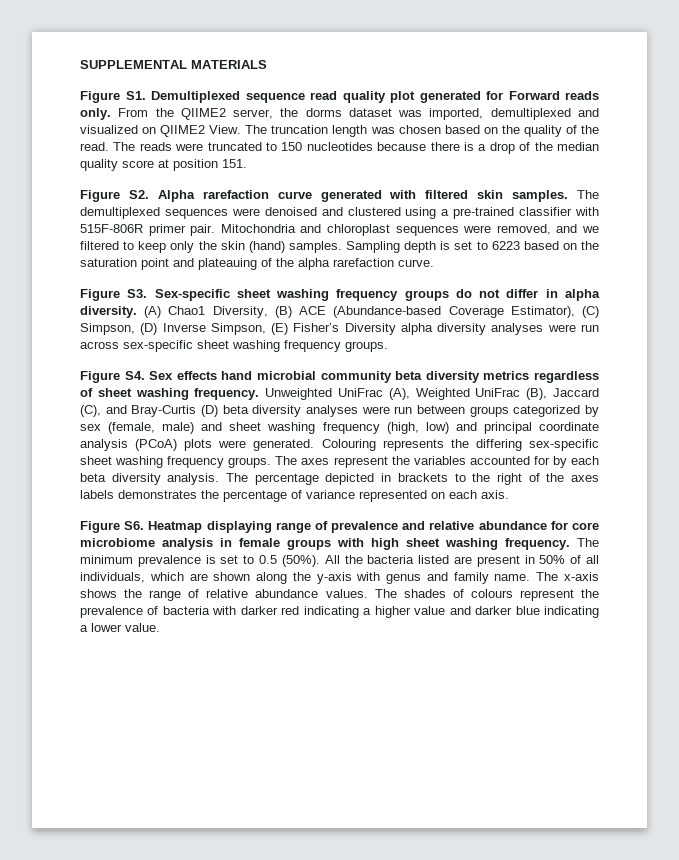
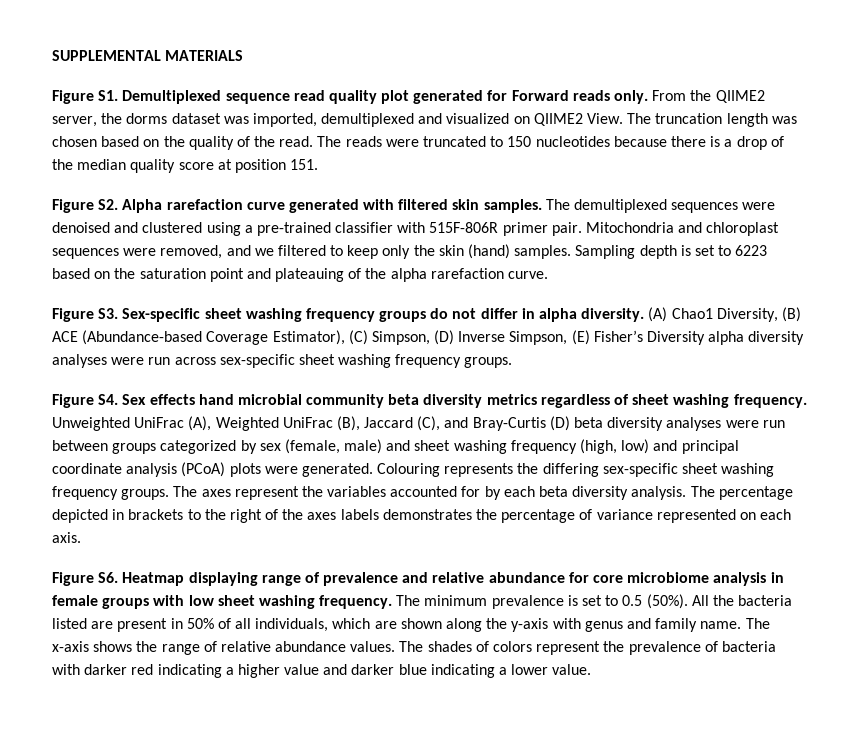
[371,538,399,550] high -> [188,595,214,606] low
[470,589,513,598] colours -> [493,641,533,652] colors

